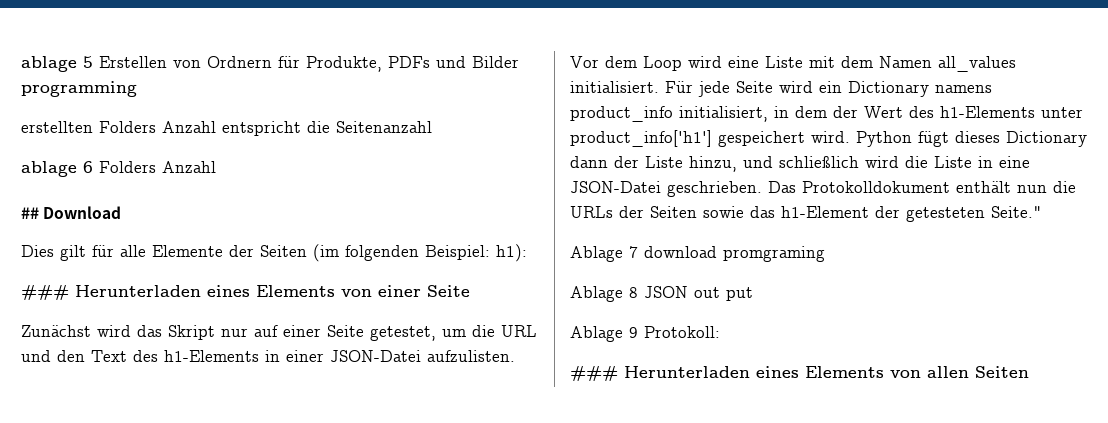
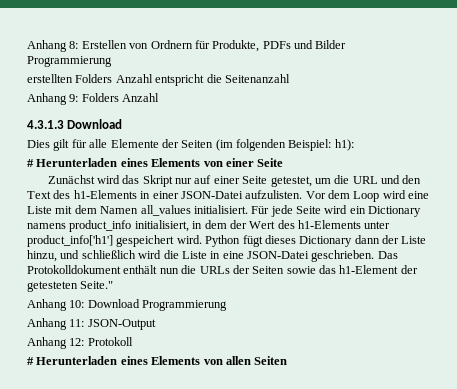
[21,56,93,72] ablage 5 -> [27,40,79,52] Anhang 8:
[21,81,137,97] programming -> [27,56,112,67] Programmierung
[21,161,93,177] ablage 6 -> [27,93,79,105] Anhang 9:
[21,207,39,219] ## -> [27,120,64,129] 4.3.1.3
[21,284,69,300] ### -> [27,159,34,167] #
[570,246,825,262] [570,286,753,302] [570,326,720,342] [570,365,618,381] Ablage 7 download promgraming // Ablage 8 JSON out put // Ablage 9 Protokoll: // ### -> [27,299,228,311] [27,318,156,330] [27,337,133,349] [27,357,34,365] Anhang 10: Download Programmierung // Anhang 11: JSON-Output // Anhang 12: Protokoll // #

